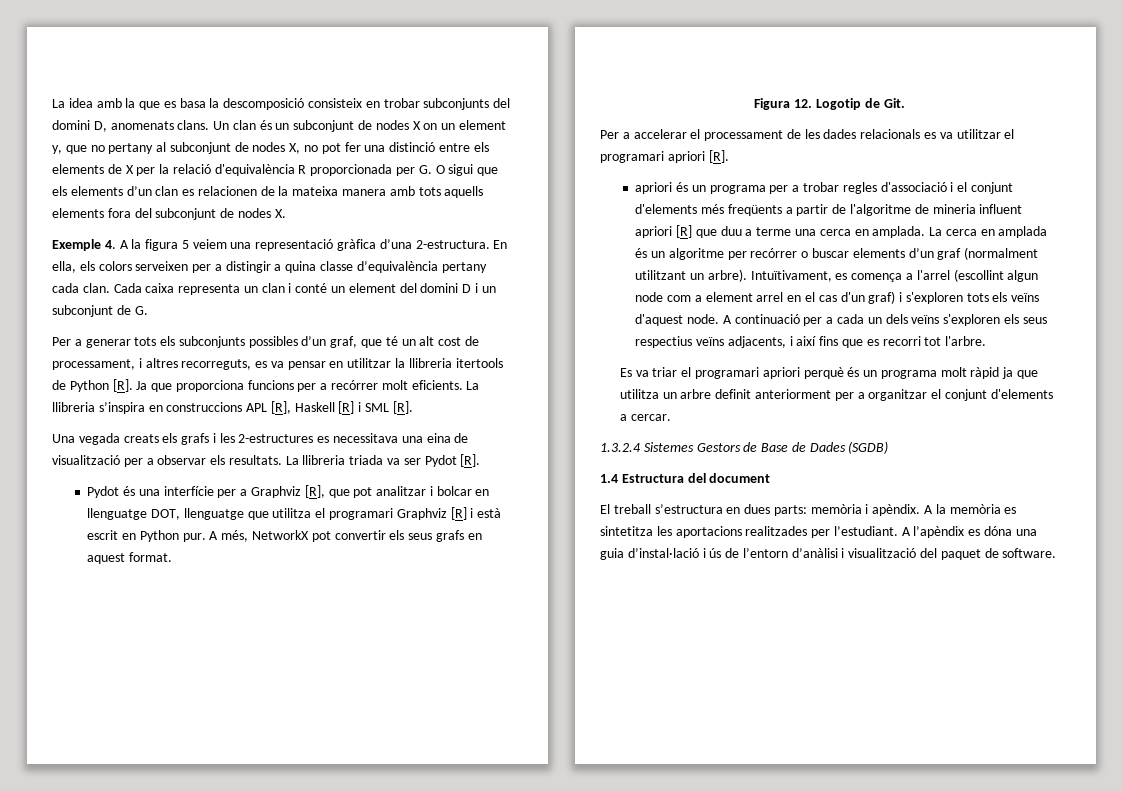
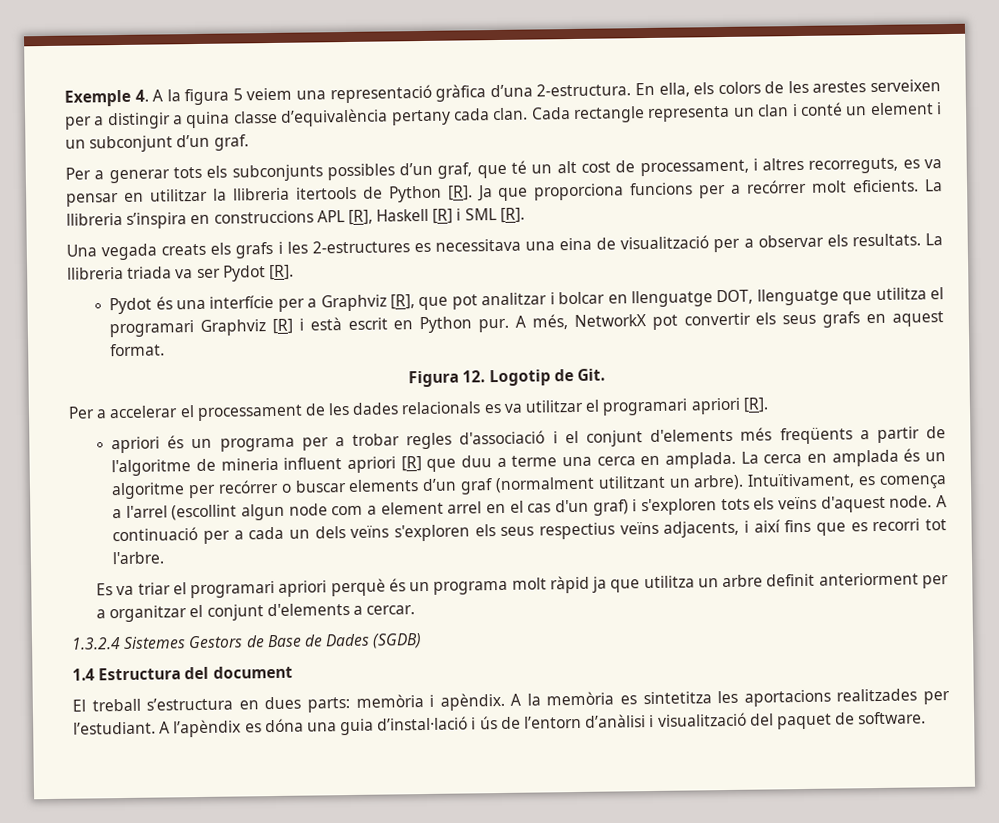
[52,98,511,110] [52,120,506,132] [52,142,489,154] [52,164,499,176] [52,186,484,198] [52,208,286,220] La idea amb la que es basa la descomposició consisteix en trobar subconjunts del domini D, anomenats clans. Un clan és un subconjunt de nodes X on un element y, que no pertany al subconjunt de nodes X, no pot fer una distinció entre els elements de X per la relació d'equivalència R proporcionada per G. O sigui que els elements d’un clan es relacionen de la mateixa manera amb tots aquells elements fora del subconjunt de nodes X. // -> (64, 98) none
(132, 266) none -> [764,80,867,94] de les arestes
[145,283,175,293] caixa -> [573,106,646,123] rectangle
[399,283,472,293] del domini D -> (934, 109) none
[116,305,148,315] de G. -> [176,134,249,151] d’un graf.

